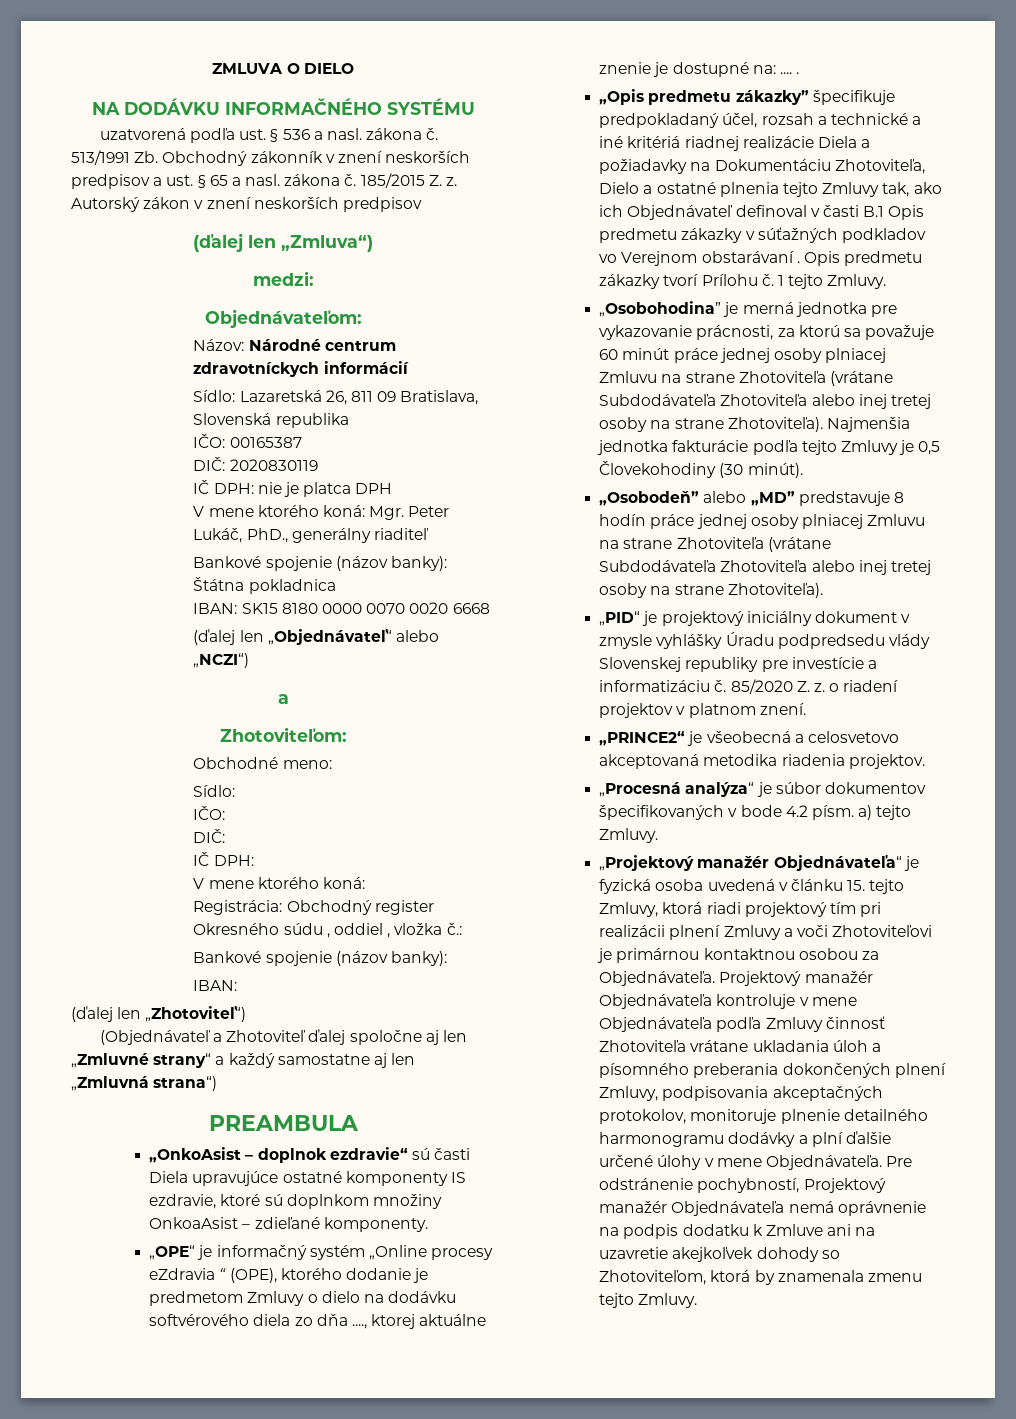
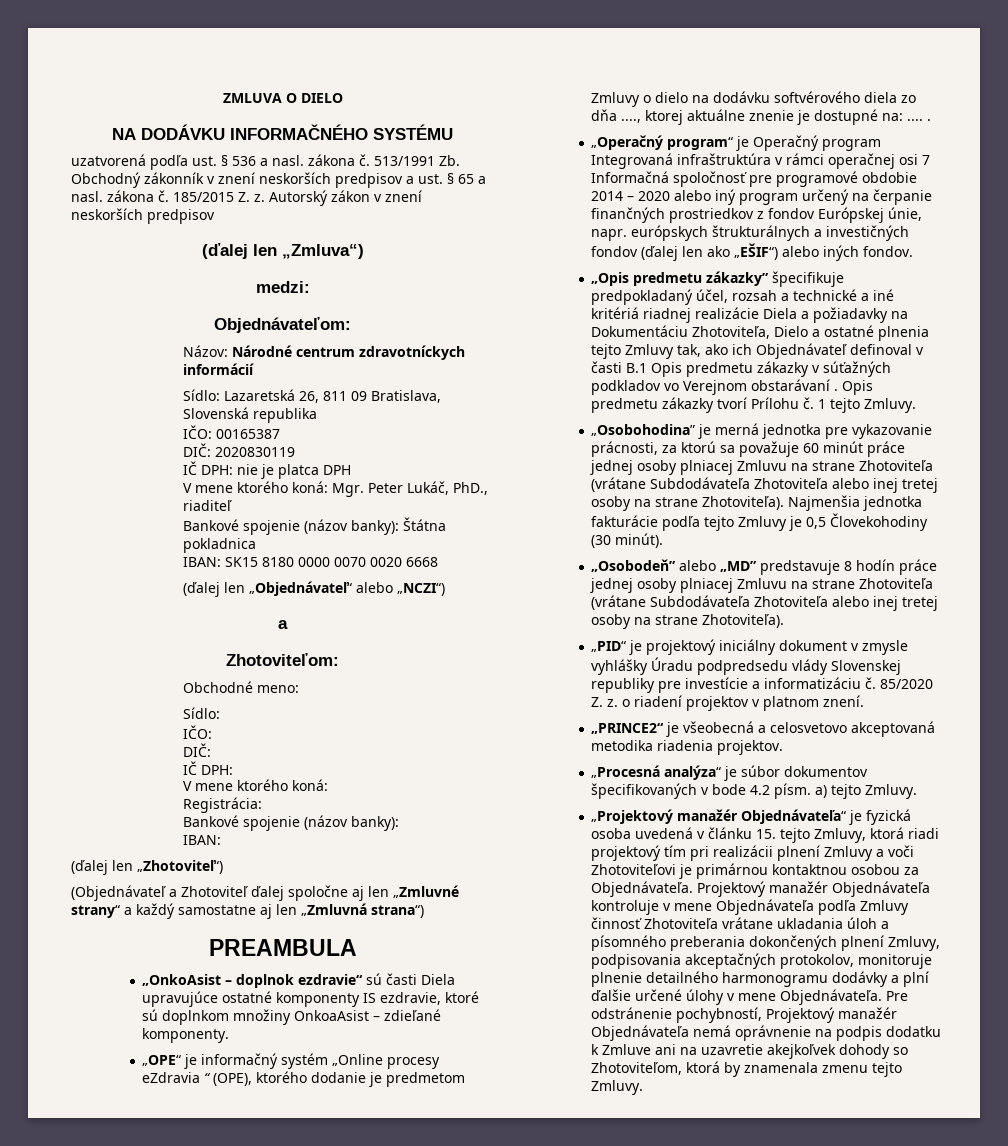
[291,528,371,543] generálny -> (488, 488) none
[286,900,434,915] [193,923,462,938] Obchodný register Okresného súdu , oddiel , vložka č.: -> (262, 805) none
(800, 73) none -> [591,135,882,151] [591,153,931,169] [591,171,918,187] [591,189,933,205] [591,207,923,223] [591,225,910,241] [591,243,914,261] // „Operačný program“ je Operačný program Integrovaná infraštruktúra v rámci operačnej osi 7 Informačná spoločnosť pre programové obdobie 2014 – 2020 alebo iný program určený na čerpanie finančných prostriedkov z fondov Európskej únie, napr. európskych štrukturálnych a investičných fondov (ďalej len ako „EŠIF“) alebo iných fondov.

